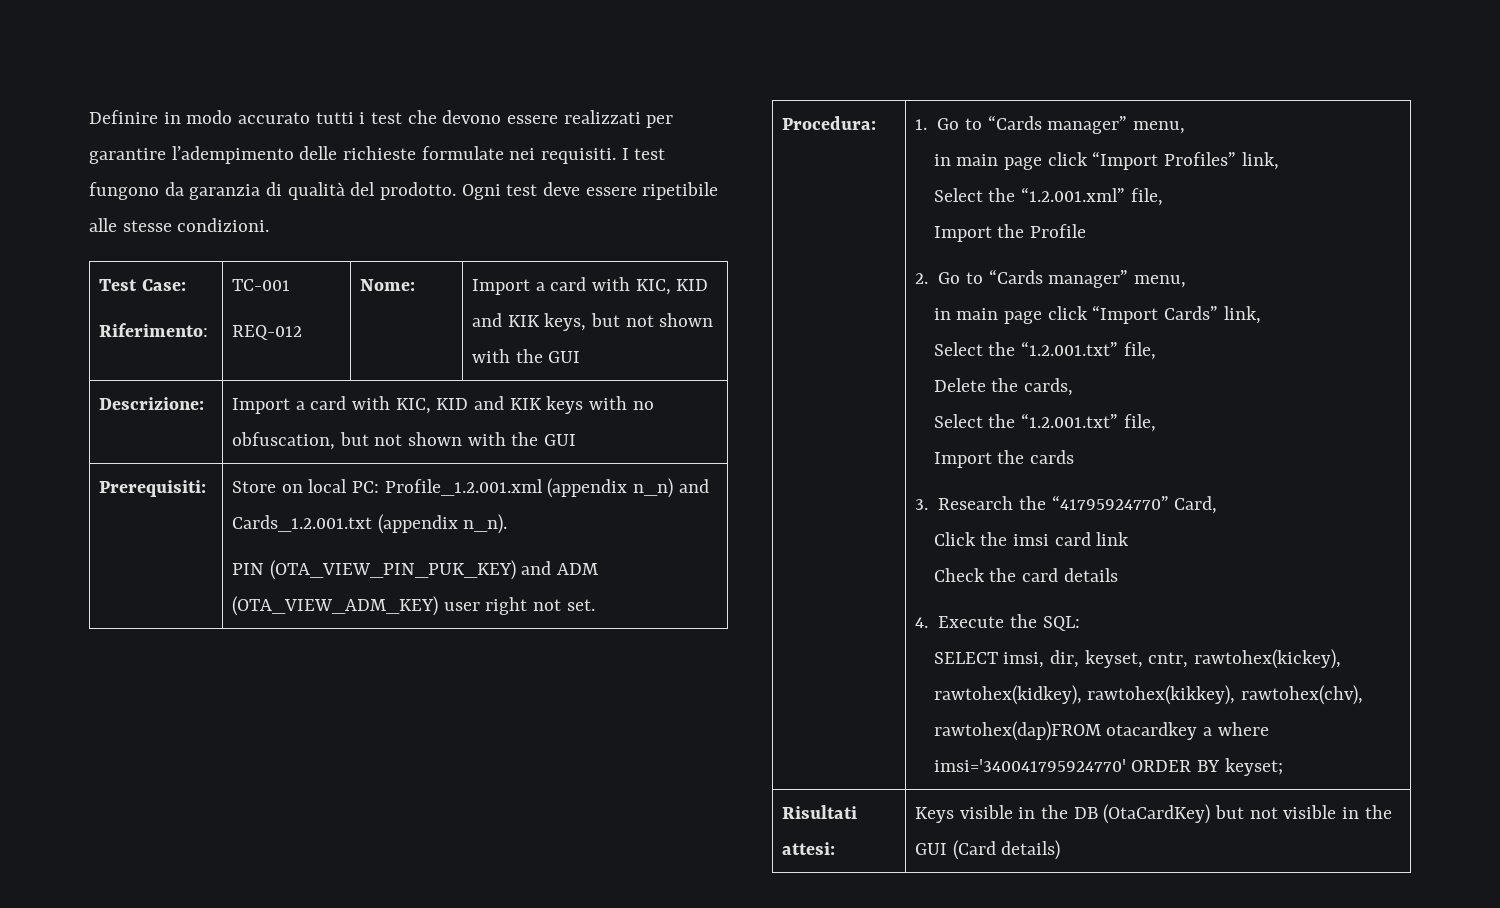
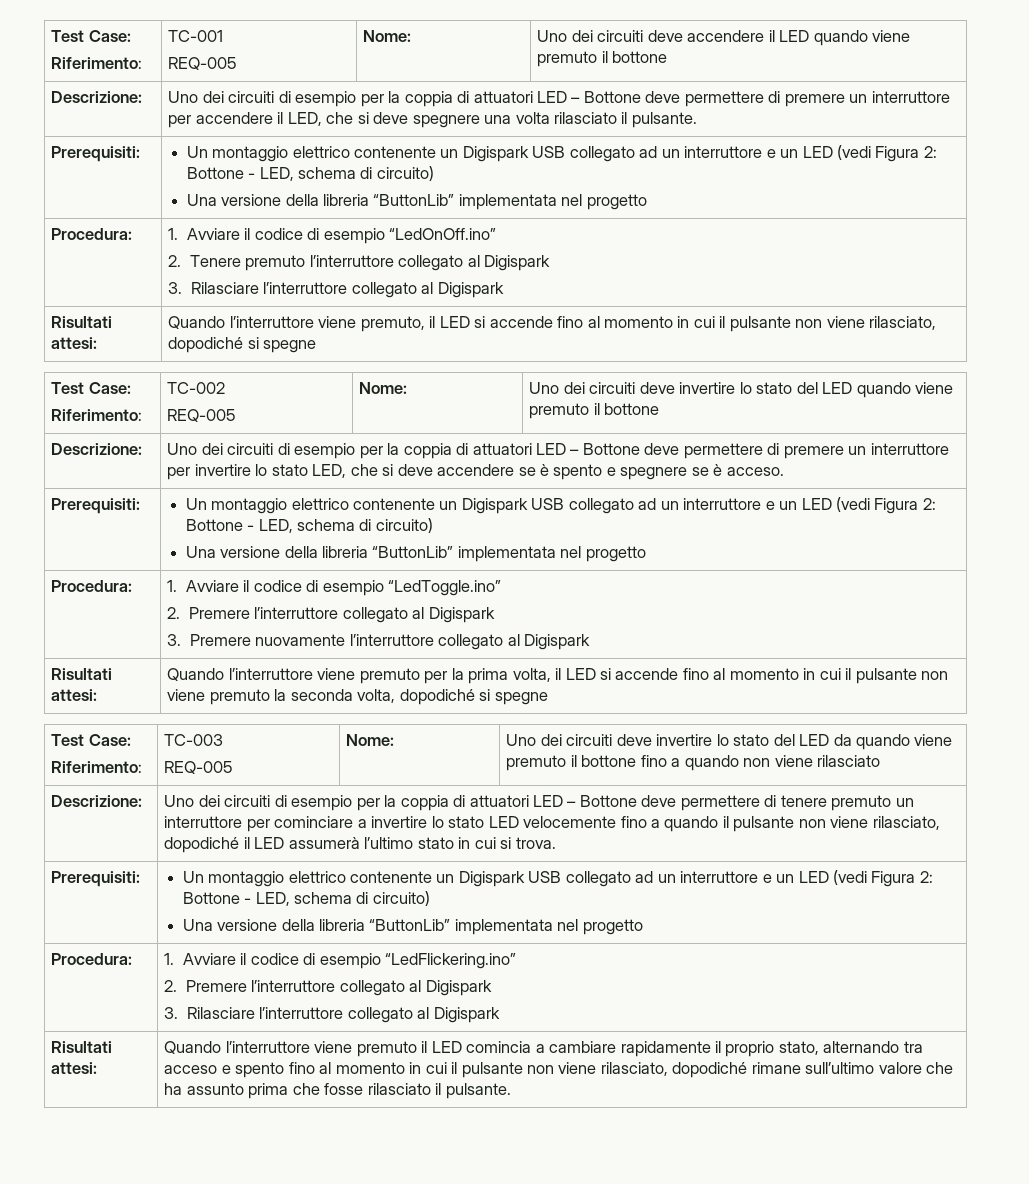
[89,110,674,128] [89,146,666,164] [89,182,719,200] [89,218,270,232] Definire in modo accurato tutti i test che devono essere realizzati per garantire l’adempimento delle richieste formulate nei requisiti. I test fungono da garanzia di qualità del prodotto. Ogni test deve essere ripetibile alle stesse condizioni. // -> (51, 36) none
[231,325,302,340] [359,279,415,291] [471,277,709,295] [471,313,714,331] [471,349,581,363] [98,397,204,410] [231,396,654,414] [231,432,576,450] [98,480,206,497] [231,478,709,498] [231,514,508,534] [231,560,598,580] [231,596,595,616] [781,116,876,130] [914,115,1186,134] [933,151,1279,170] [933,187,1163,206] [933,224,1086,242] [914,269,1187,288] [933,305,1261,324] [933,341,1156,360] [933,378,1073,396] [933,413,1156,432] [933,450,1074,468] [914,495,1218,514] [933,532,1130,546] [933,568,1118,582] [914,614,1080,631] [933,649,1342,669] [933,685,1363,705] [933,721,1269,741] [933,758,1283,776] [781,805,857,819] [781,842,835,855] [914,804,1392,824] [914,840,1061,860] REQ-012 | Nome: | Import a card with KIC, KID and KIK keys, but not shown with the GUI // Descrizione: | Import a card with KIC, KID and KIK keys with no obfuscation, but not shown with the GUI // Prerequisiti: | Store on local PC: Profile_1.2.001.xml (appendix n_n) and Cards_1.2.001.txt (appendix n_n). // PIN (OTA_VIEW_PIN_PUK_KEY) and ADM (OTA_VIEW_ADM_KEY) user right not set. // Procedura: | 1. Go to “Cards manager” menu, // in main page click “Import Profiles” link, // Select the “1.2.001.xml” file, // Import the Profile // 2. Go to “Cards manager” menu, // in main page click “Import Cards” link, // Select the “1.2.001.txt” file, // Delete the cards, // Select the “1.2.001.txt” file, // Import the cards // 3. Research the “41795924770” Card, // Click the imsi card link // Check the card details // 4. Execute the SQL: // SELECT imsi, dir, keyset, cntr, rawtohex(kickey), rawtohex(kidkey), rawtohex(kikkey), rawtohex(chv), rawtohex(dap)FROM otacardkey a where imsi='340041795924770' ORDER BY keyset; // Risultati attesi: | Keys visible in the DB (OtaCardKey) but not visible in the GUI (Card details) -> [168,57,238,70] [363,30,412,42] [537,30,911,46] [537,51,668,67] [51,91,143,103] [168,91,950,107] [168,112,697,128] [51,146,141,162] [186,145,937,162] [186,166,434,181] [186,194,647,210] [51,228,133,240] [168,228,497,244] [168,255,551,271] [168,282,504,298] [51,316,113,328] [51,337,98,349] [168,316,937,332] [168,337,317,353] [51,382,131,394] [51,409,143,421] [167,382,226,394] [167,409,237,422] [359,382,408,394] [529,382,954,398] [529,403,660,419] [51,443,143,455] [167,443,949,459] [167,464,784,480] [51,498,141,514] [185,497,936,514] [185,518,433,533] [185,546,646,562] [51,580,133,592] [167,580,502,596] [167,607,495,623] [167,634,591,650] [51,668,113,680] [51,689,98,701] [167,668,949,684] [167,689,548,705] [51,734,131,746] [51,761,143,773] [164,734,224,746] [164,761,234,774] [346,734,395,746] [506,734,953,750] [506,755,881,771] [51,795,143,807] [164,795,914,811] [164,816,940,832] [164,837,556,853] [51,871,141,887] [182,870,933,887] [182,891,430,906] [182,919,643,935] [51,953,133,965] [164,953,517,969] [164,980,492,996] [164,1007,500,1023] [51,1041,113,1053] [51,1062,98,1074] [164,1041,923,1057] [164,1062,954,1078] [164,1083,511,1099] REQ-005 | Nome: | Uno dei circuiti deve accendere il LED quando viene premuto il bottone // Descrizione: | Uno dei circuiti di esempio per la coppia di attuatori LED – Bottone deve permettere di premere un interruttore per accendere il LED, che si deve spegnere una volta rilasciato il pulsante. // Prerequisiti: | Un montaggio elettrico contenente un Digispark USB collegato ad un interruttore e un LED (vedi Figura 2: Bottone - LED, schema di circuito) // Una versione della libreria “ButtonLib” implementata nel progetto // Procedura: | 1. Avviare il codice di esempio “LedOnOff.ino” // 2. Tenere premuto l’interruttore collegato al Digispark // 3. Rilasciare l’interruttore collegato al Digispark // Risultati attesi: | Quando l’interruttore viene premuto, il LED si accende fino al momento in cui il pulsante non viene rilasciato, dopodiché si spegne // Test Case: // Riferimento: | TC-002 // REQ-005 | Nome: | Uno dei circuiti deve invertire lo stato del LED quando viene premuto il bottone // Descrizione: | Uno dei circuiti di esempio per la coppia di attuatori LED – Bottone deve permettere di premere un interruttore per invertire lo stato LED, che si deve accendere se è spento e spegnere se è acceso. // Prerequisiti: | Un montaggio elettrico contenente un Digispark USB collegato ad un interruttore e un LED (vedi Figura 2: Bottone - LED, schema di circuito) // Una versione della libreria “ButtonLib” implementata nel progetto // Procedura: | 1. Avviare il codice di esempio “LedToggle.ino” // 2. Premere l’interruttore collegato al Digispark // 3. Premere nuovamente l’interruttore collegato al Digispark // Risultati attesi: | Quando l’interruttore viene premuto per la prima volta, il LED si accende fino al momento in cui il pulsante non viene premuto la seconda volta, dopodiché si spegne // Test Case: // Riferimento: | TC-003 // REQ-005 | Nome: | Uno dei circuiti deve invertire lo stato del LED da quando viene premuto il bottone fino a quando non viene rilasciato // Descrizione: | Uno dei circuiti di esempio per la coppia di attuatori LED – Bottone deve permettere di tenere premuto un interruttore per cominciare a invertire lo stato LED velocemente fino a quando il pulsante non viene rilasciato, dopodiché il LED assumerà l’ultimo stato in cui si trova. // Prerequisiti: | Un montaggio elettrico contenente un Digispark USB collegato ad un interruttore e un LED (vedi Figura 2: Bottone - LED, schema di circuito) // Una versione della libreria “ButtonLib” implementata nel progetto // Procedura: | 1. Avviare il codice di esempio “LedFlickering.ino” // 2. Premere l’interruttore collegato al Digispark // 3. Rilasciare l’interruttore collegato al Digispark // Risultati attesi: | Quando l’interruttore viene premuto il LED comincia a cambiare rapidamente il proprio stato, alternando tra acceso e spento fino al momento in cui il pulsante non viene rilasciato, dopodiché rimane sull’ultimo valore che ha assunto prima che fosse rilasciato il pulsante.

